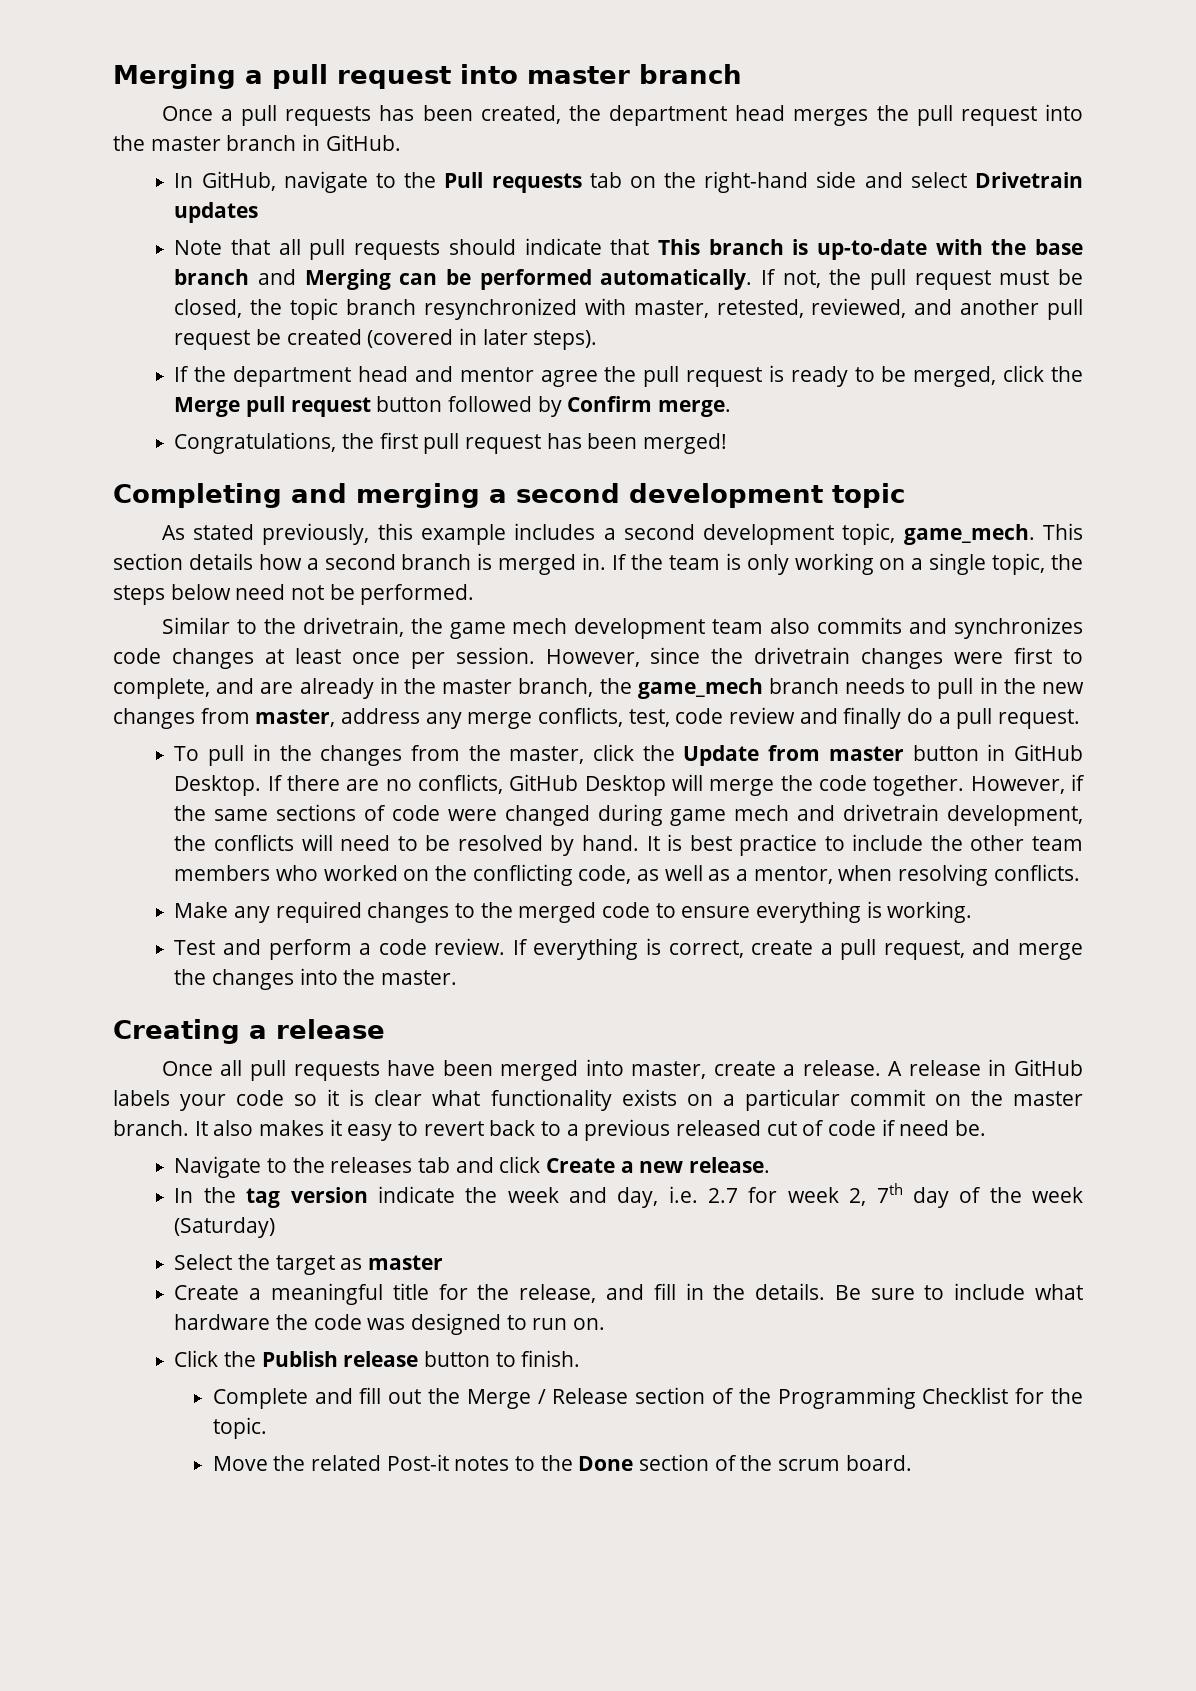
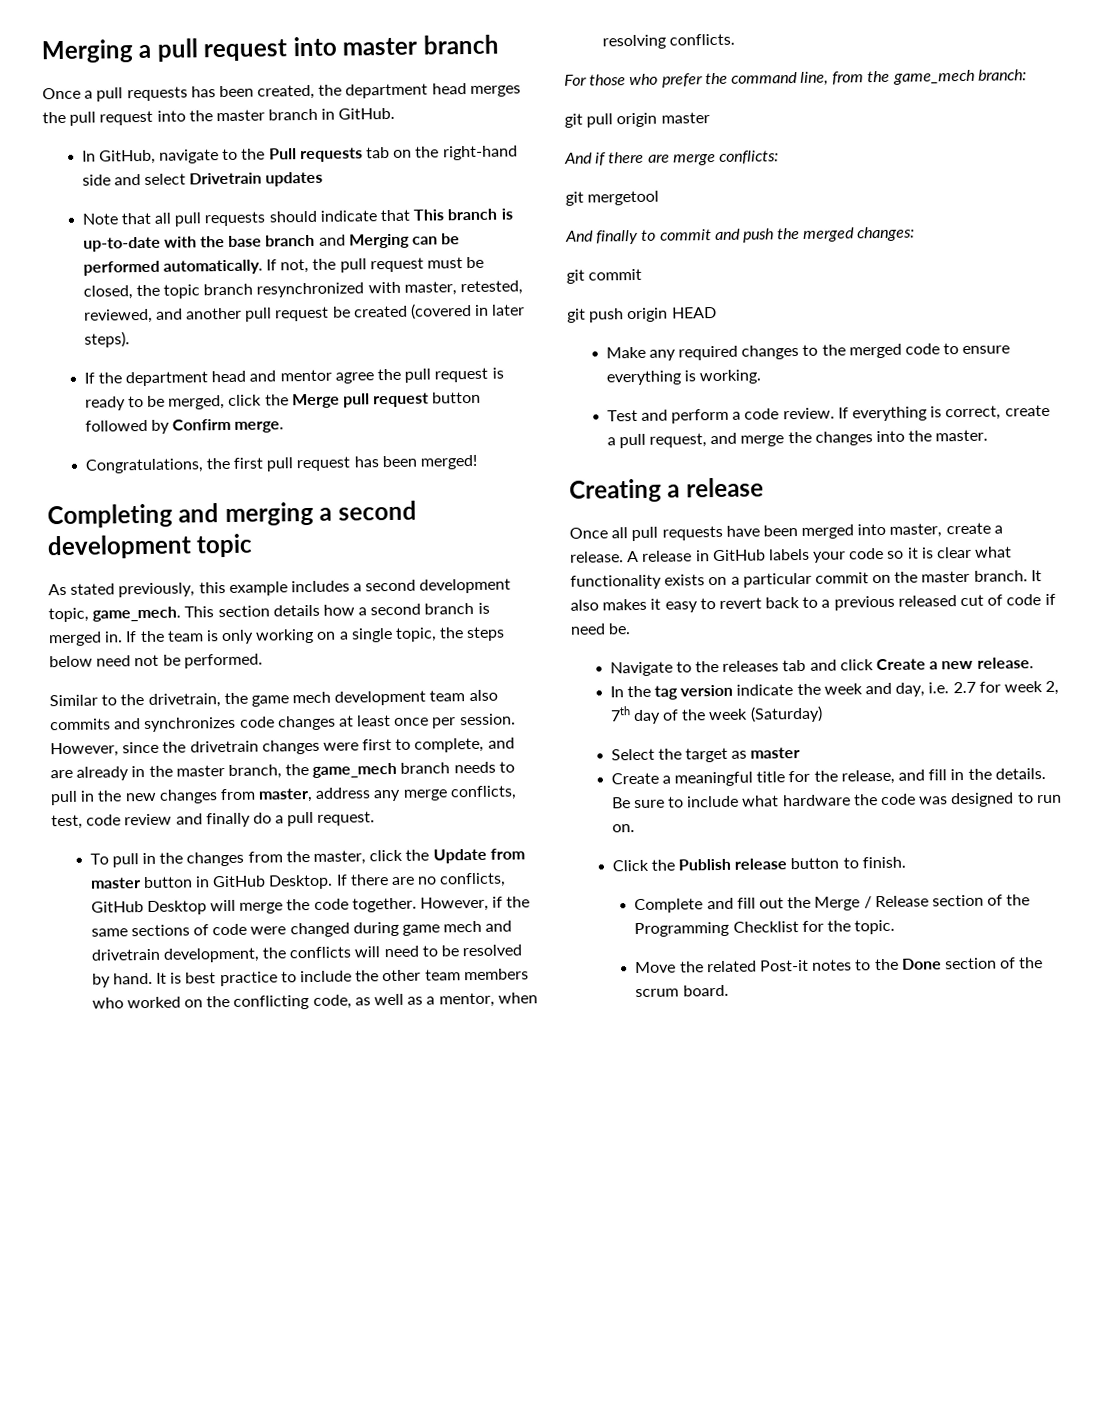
(1080, 872) none -> [564,69,1027,88] [564,112,710,128] [564,150,779,166] [565,190,660,206] [565,226,916,245] [566,268,643,284] [567,307,717,323] // For those who prefer the command line, from the game_mech branch: // git pull origin master // And if there are merge conflicts: // git mergetool // And finally to commit and push the merged changes: // git commit // git push origin HEAD

